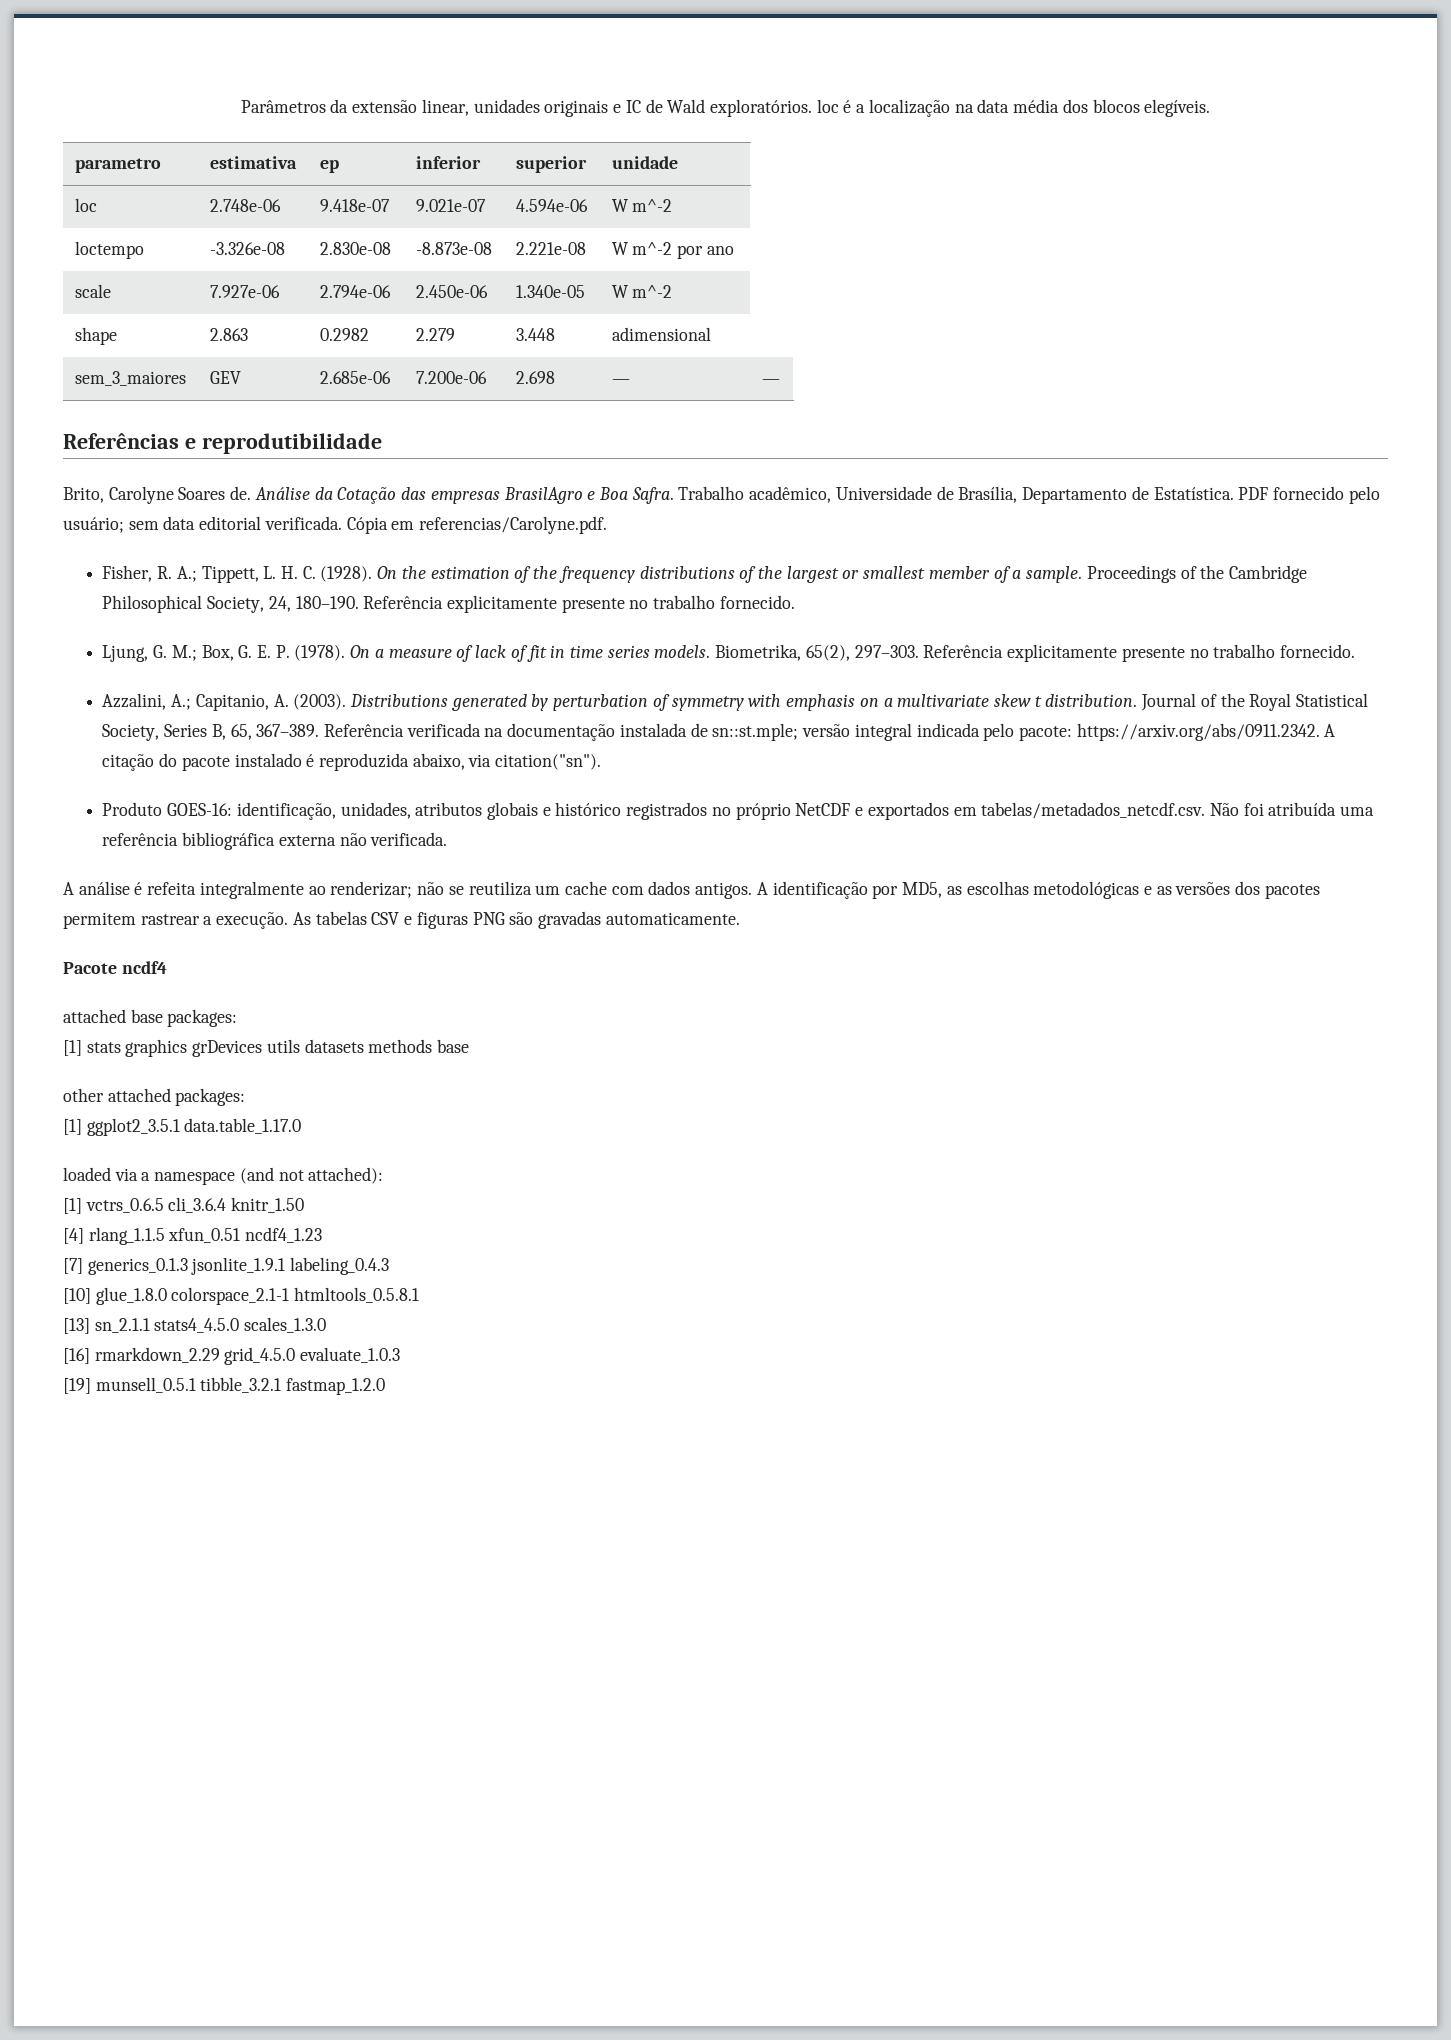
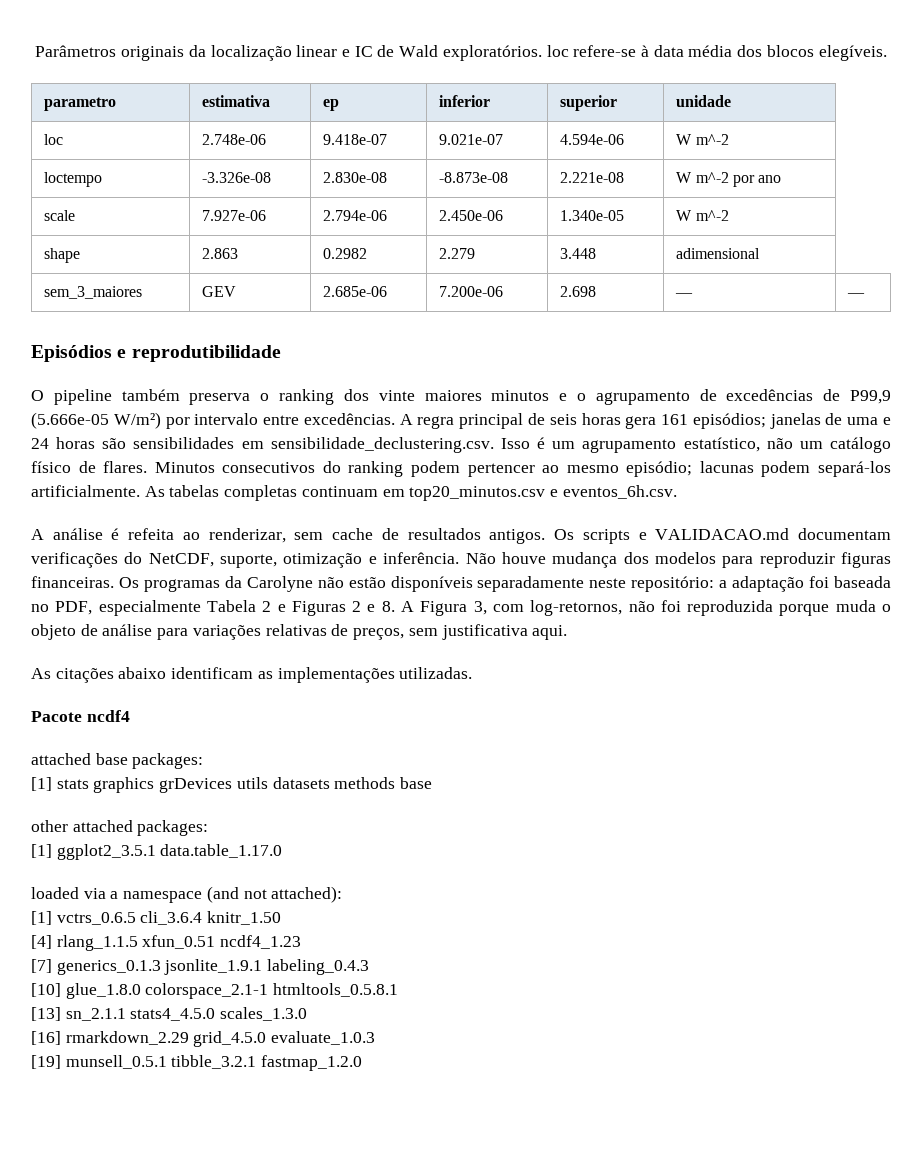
[330,99,609,117] da extensão linear, unidades originais -> [121,45,338,61] originais da localização linear
[843,99,974,117] é a localização na -> [573,45,650,57] refere-se à
[63,433,179,449] Referências -> [31,345,112,362] Episódios
[63,486,1380,504] [63,516,608,534] [102,565,1307,583] [102,595,795,613] [102,644,1355,662] [102,693,1369,711] [102,723,1336,741] [102,753,602,771] [102,802,1375,820] [102,832,448,850] [63,881,1320,899] [63,911,740,929] Brito, Carolyne Soares de. Análise da Cotação das empresas BrasilAgro e Boa Safra. Trabalho acadêmico, Universidade de Brasília, Departamento de Estatística. PDF fornecido pelo usuário; sem data editorial verificada. Cópia em referencias/Carolyne.pdf. // Fisher, R. A.; Tippett, L. H. C. (1928). On the estimation of the frequency distributions of the largest or smallest member of a sample. Proceedings of the Cambridge Philosophical Society, 24, 180–190. Referência explicitamente presente no trabalho fornecido. // Ljung, G. M.; Box, G. E. P. (1978). On a measure of lack of fit in time series models. Biometrika, 65(2), 297–303. Referência explicitamente presente no trabalho fornecido. // Azzalini, A.; Capitanio, A. (2003). Distributions generated by perturbation of symmetry with emphasis on a multivariate skew t distribution. Journal of the Royal Statistical Society, Series B, 65, 367–389. Referência verificada na documentação instalada de sn::st.mple; versão integral indicada pelo pacote: https://arxiv.org/abs/0911.2342. A citação do pacote instalado é reproduzida abaixo, via citation("sn"). // Produto GOES-16: identificação, unidades, atributos globais e histórico registrados no próprio NetCDF e exportados em tabelas/metadados_netcdf.csv. Não foi atribuída uma referência bibliográfica externa não verificada. // A análise é refeita integralmente ao renderizar; não se reutiliza um cache com dados antigos. A identificação por MD5, as escolhas metodológicas e as versões dos pacotes permitem rastrear a execução. As tabelas CSV e figuras PNG são gravadas automaticamente. -> [31,389,891,405] [31,412,892,429] [31,437,892,453] [31,461,891,477] [31,485,677,501] [31,528,892,544] [31,552,892,568] [31,576,892,592] [31,600,891,616] [31,624,568,640] [31,667,473,683] O pipeline também preserva o ranking dos vinte maiores minutos e o agrupamento de excedências de P99,9 (5.666e-05 W/m²) por intervalo entre excedências. A regra principal de seis horas gera 161 episódios; janelas de uma e 24 horas são sensibilidades em sensibilidade_declustering.csv. Isso é um agrupamento estatístico, não um catálogo físico de flares. Minutos consecutivos do ranking podem pertencer ao mesmo episódio; lacunas podem separá-los artificialmente. As tabelas completas continuam em top20_minutos.csv e eventos_6h.csv. // A análise é refeita ao renderizar, sem cache de resultados antigos. Os scripts e VALIDACAO.md documentam verificações do NetCDF, suporte, otimização e inferência. Não houve mudança dos modelos para reproduzir figuras financeiras. Os programas da Carolyne não estão disponíveis separadamente neste repositório: a adaptação foi baseada no PDF, especialmente Tabela 2 e Figuras 2 e 8. A Figura 3, com log-retornos, não foi reproduzida porque muda o objeto de análise para variações relativas de preços, sem justificativa aqui. // As citações abaixo identificam as implementações utilizadas.

